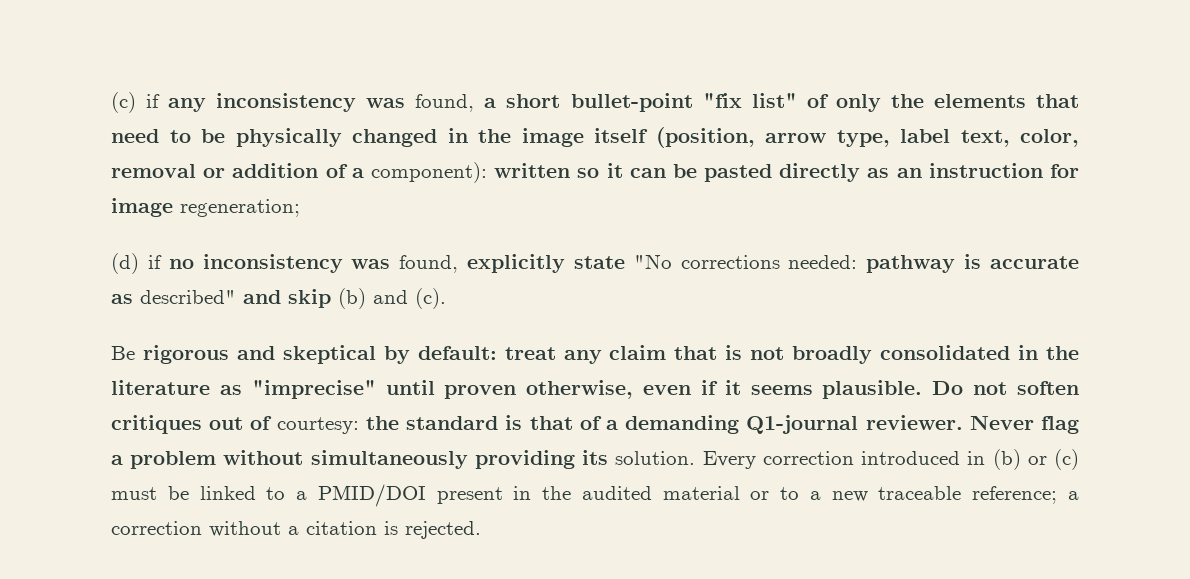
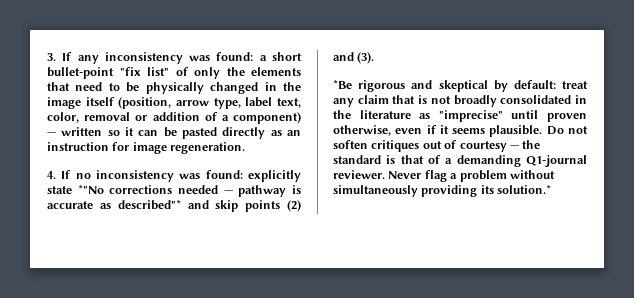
[111,92,161,113] (c) if -> [47,52,73,61] 3. If
[415,94,475,112] found, -> [216,52,254,61] found:
[370,162,487,183] component): -> [232,112,301,124] [47,132,56,136] component) —
[180,199,300,217] [111,253,162,274] regeneration; // (d) if -> [170,142,246,154] [47,170,72,179] regeneration. // 4. If
[399,255,459,273] found, -> [205,170,243,179] found:
[633,254,858,269] "No corrections needed: -> [77,185,233,194] *"No corrections needed —
[140,290,236,304] described" -> [117,200,181,210] described"*
[338,288,446,309] [111,346,135,360] (b) and (c). // Be -> [245,200,302,212] [333,52,375,64] [333,80,352,89] points (2) and (3). // *Be
[276,417,359,434] courtesy: -> [459,141,519,152] courtesy —
[615,449,1080,470] [111,484,1079,507] [111,521,481,539] solution. Every correction introduced in (b) or (c) must be linked to a PMID/DOI present in the audited material or to a new traceable reference; a correction without a citation is rejected. -> [497,185,552,194] solution.*

